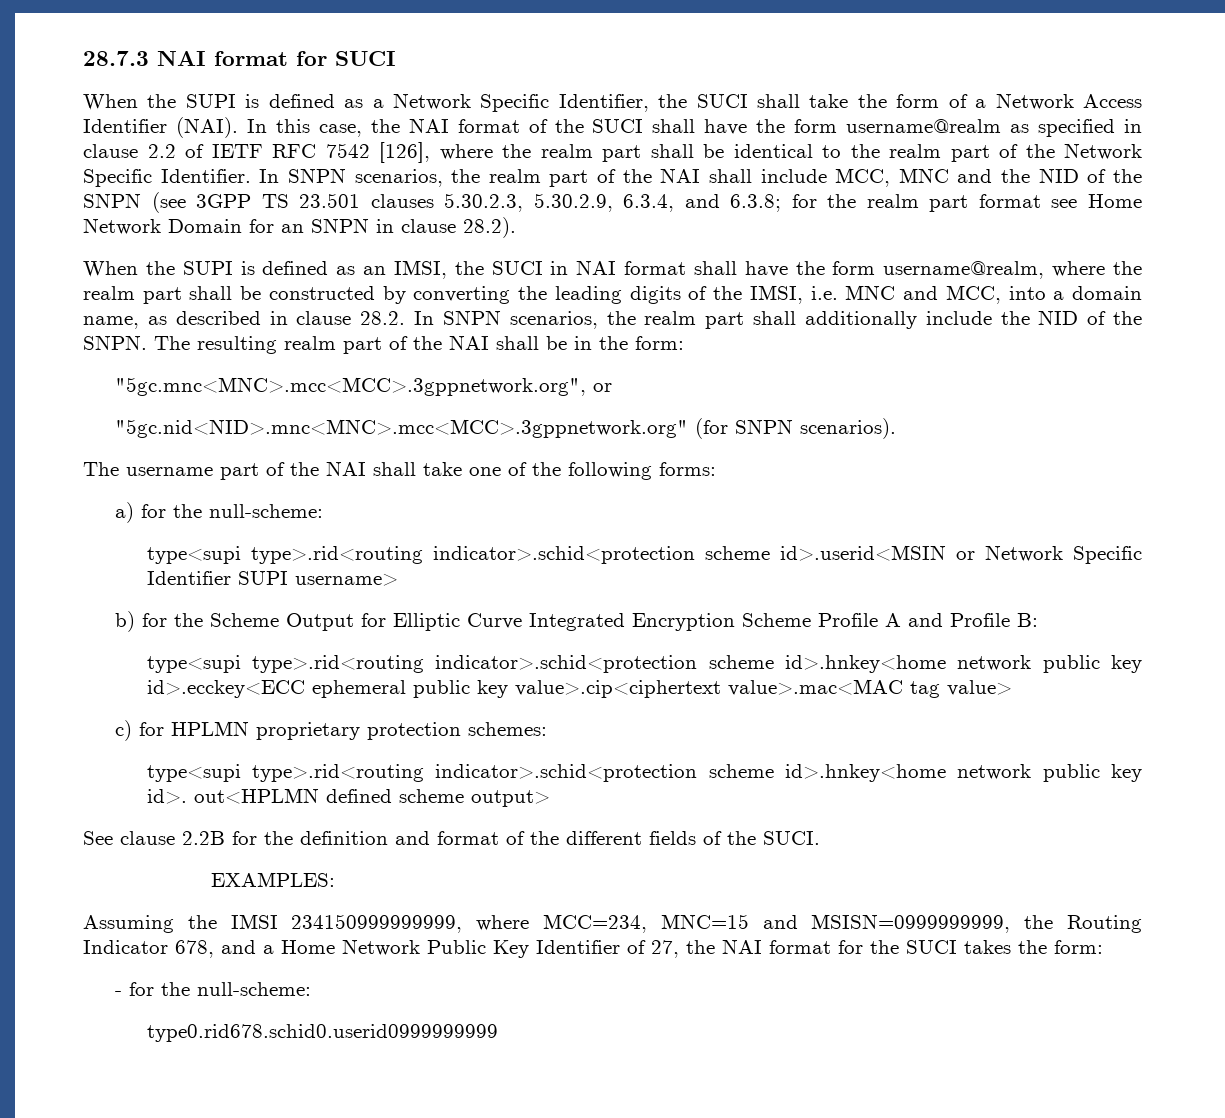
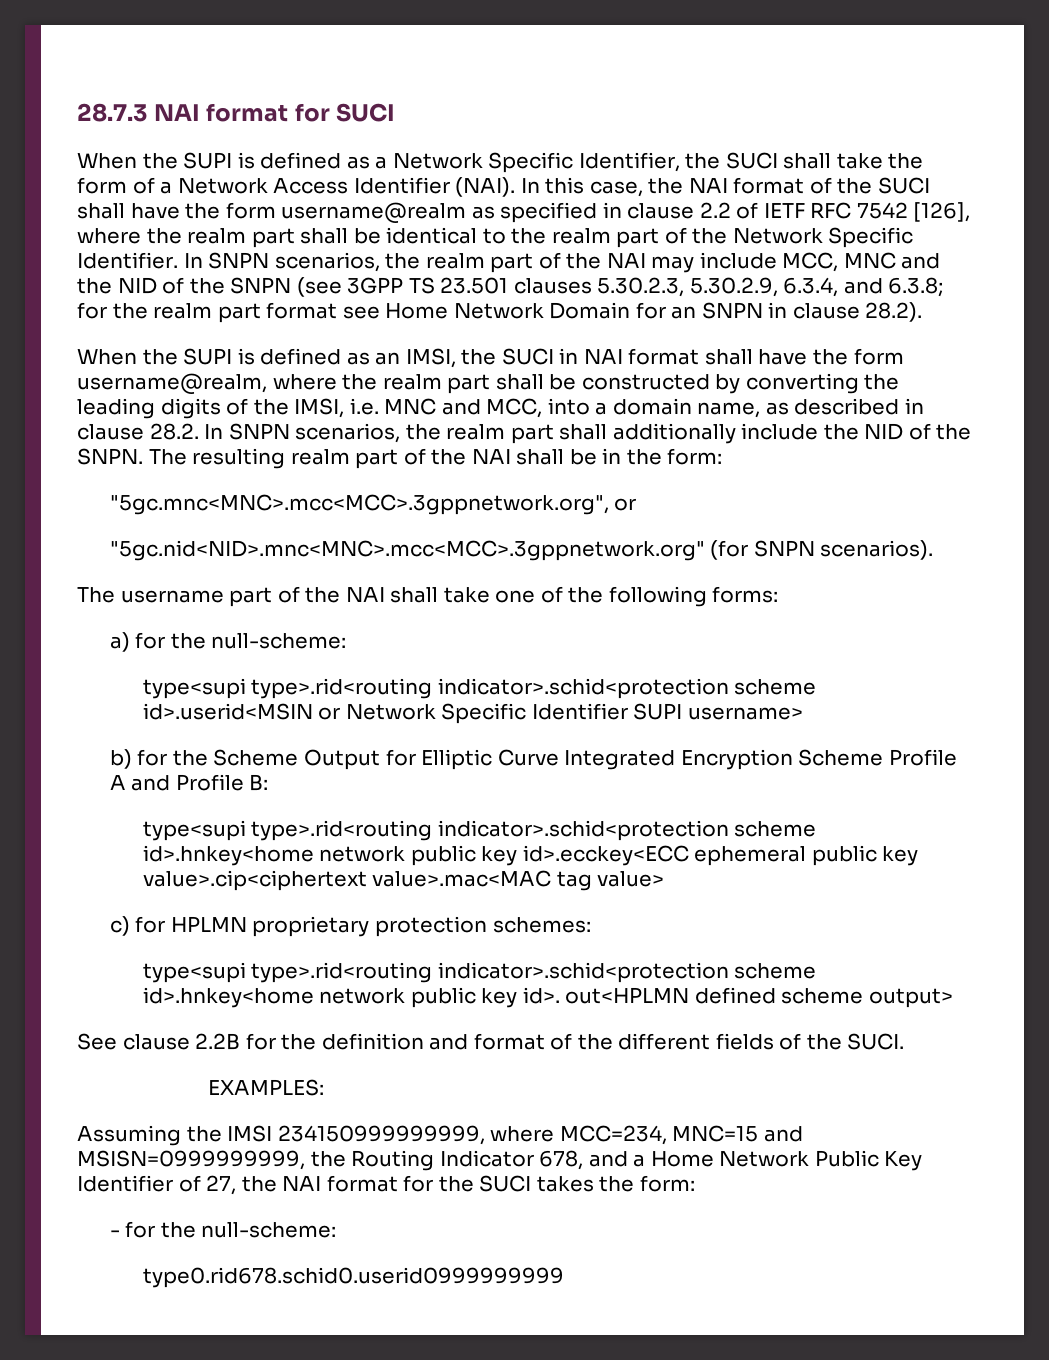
[708,169,752,183] shall -> [651,256,695,273] may

